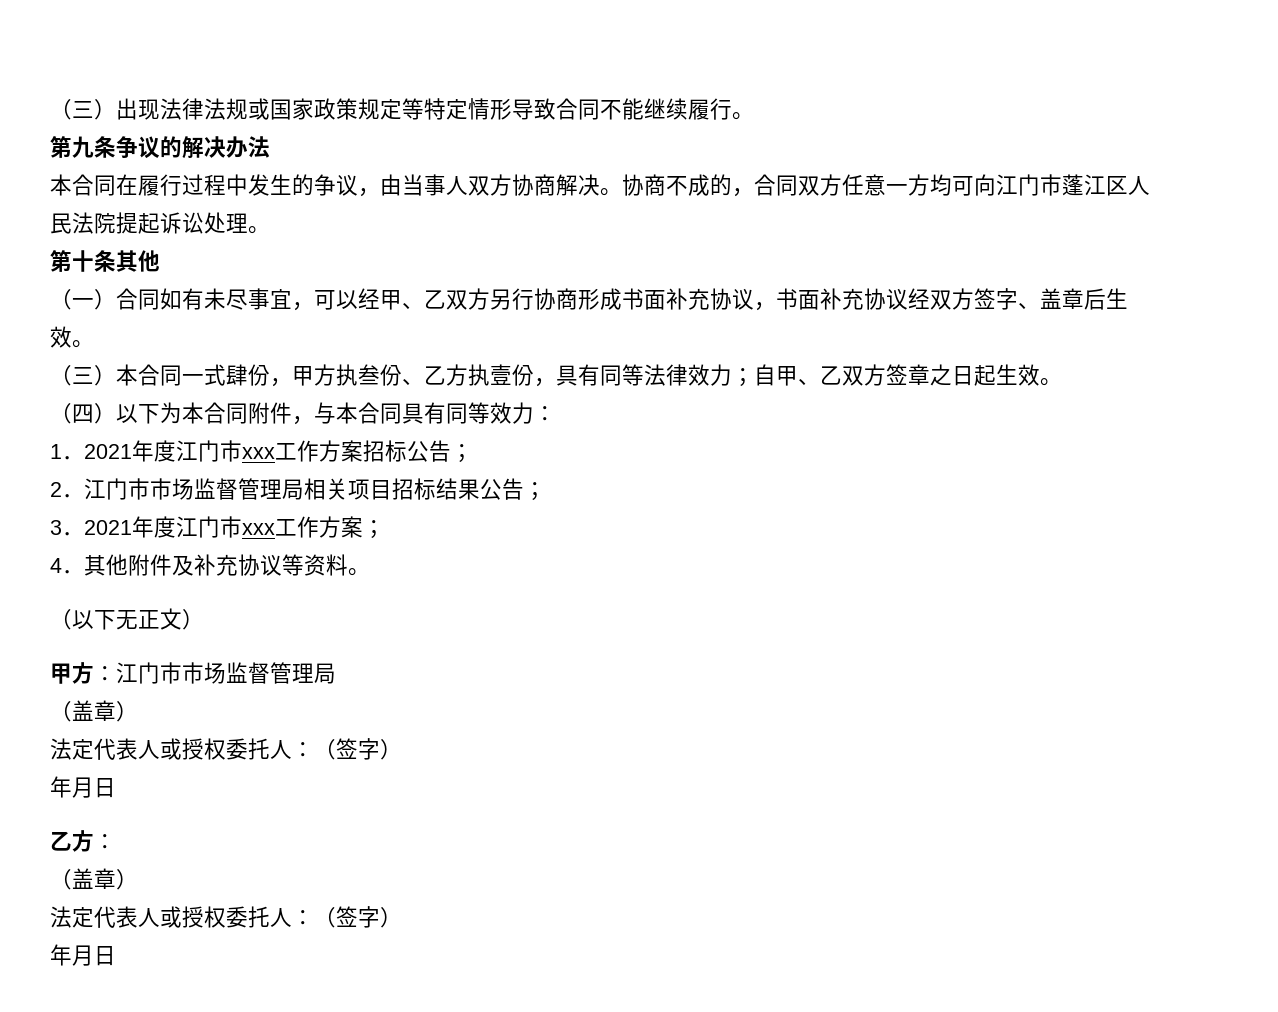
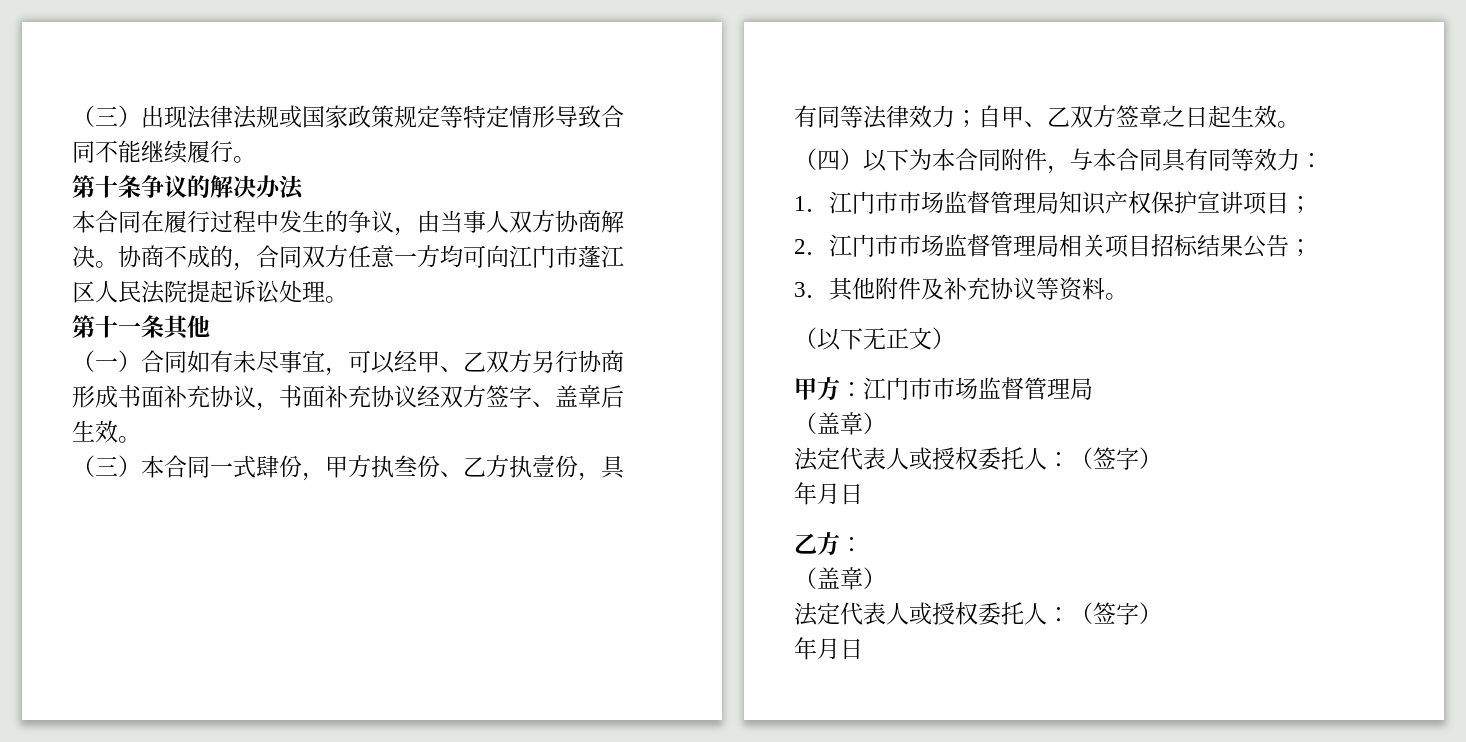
[72,136,94,158] 九 -> [95,175,118,198] 十
(94, 261) none -> [118,322,141,335] 一
[84,440,451,462] 2021年度江门市xxx工作方案招标公告 -> [829,191,1289,215] 江门市市场监督管理局知识产权保护宣讲项目
[84,516,385,539] [50,558,84,574] 2021年度江门市xxx工作方案； // 4． -> (829, 296) none

